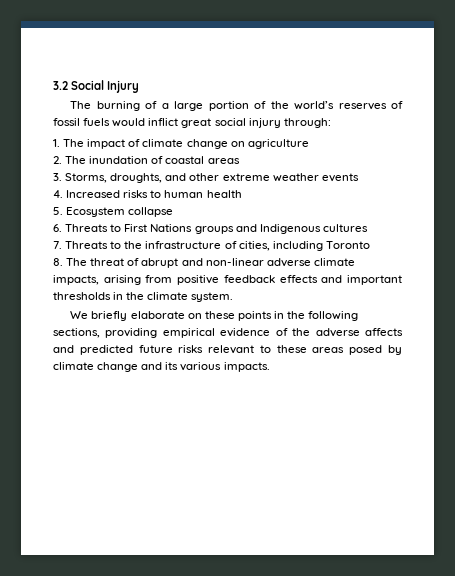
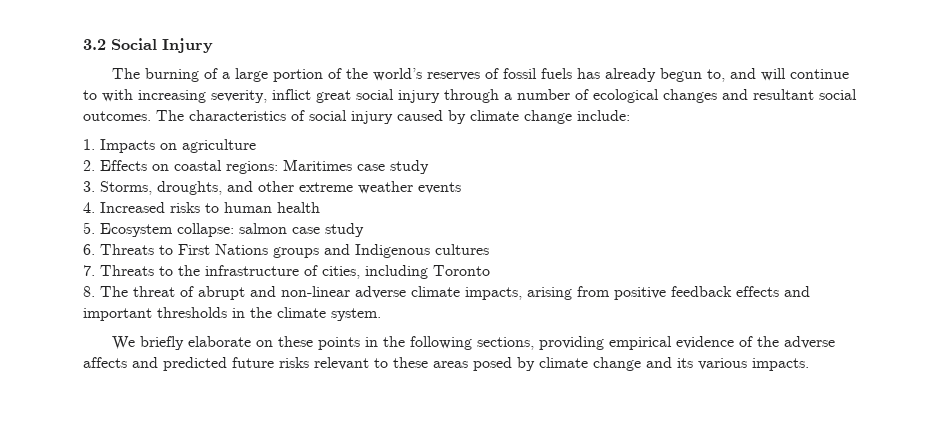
[112,118,331,128] [53,139,309,149] [53,156,240,164] would inflict great social injury through: // 1. The impact of climate change on agriculture // 2. The inundation of coastal areas -> [577,68,850,82] [83,89,857,103] [83,110,630,124] [83,139,256,153] [83,159,429,174] has already begun to, and will continue to with increasing severity, inflict great social injury through a number of ecological changes and resultant social outcomes. The characteristics of social injury caused by climate change include: // 1. Impacts on agriculture // 2. Effects on coastal regions: Maritimes case study
[128,207,174,217] collapse -> [177,223,364,237] collapse: salmon case study

